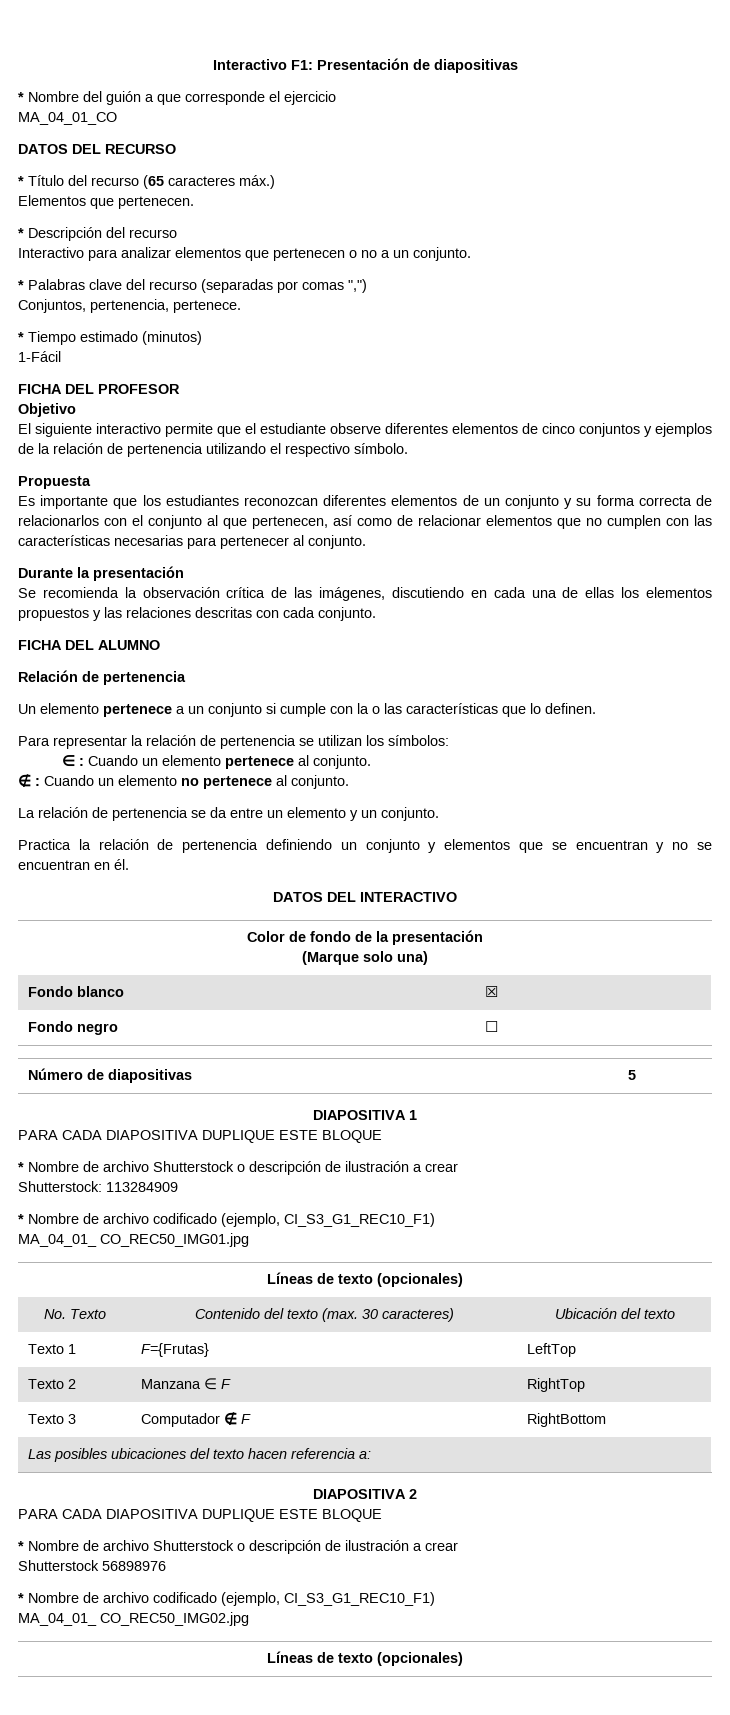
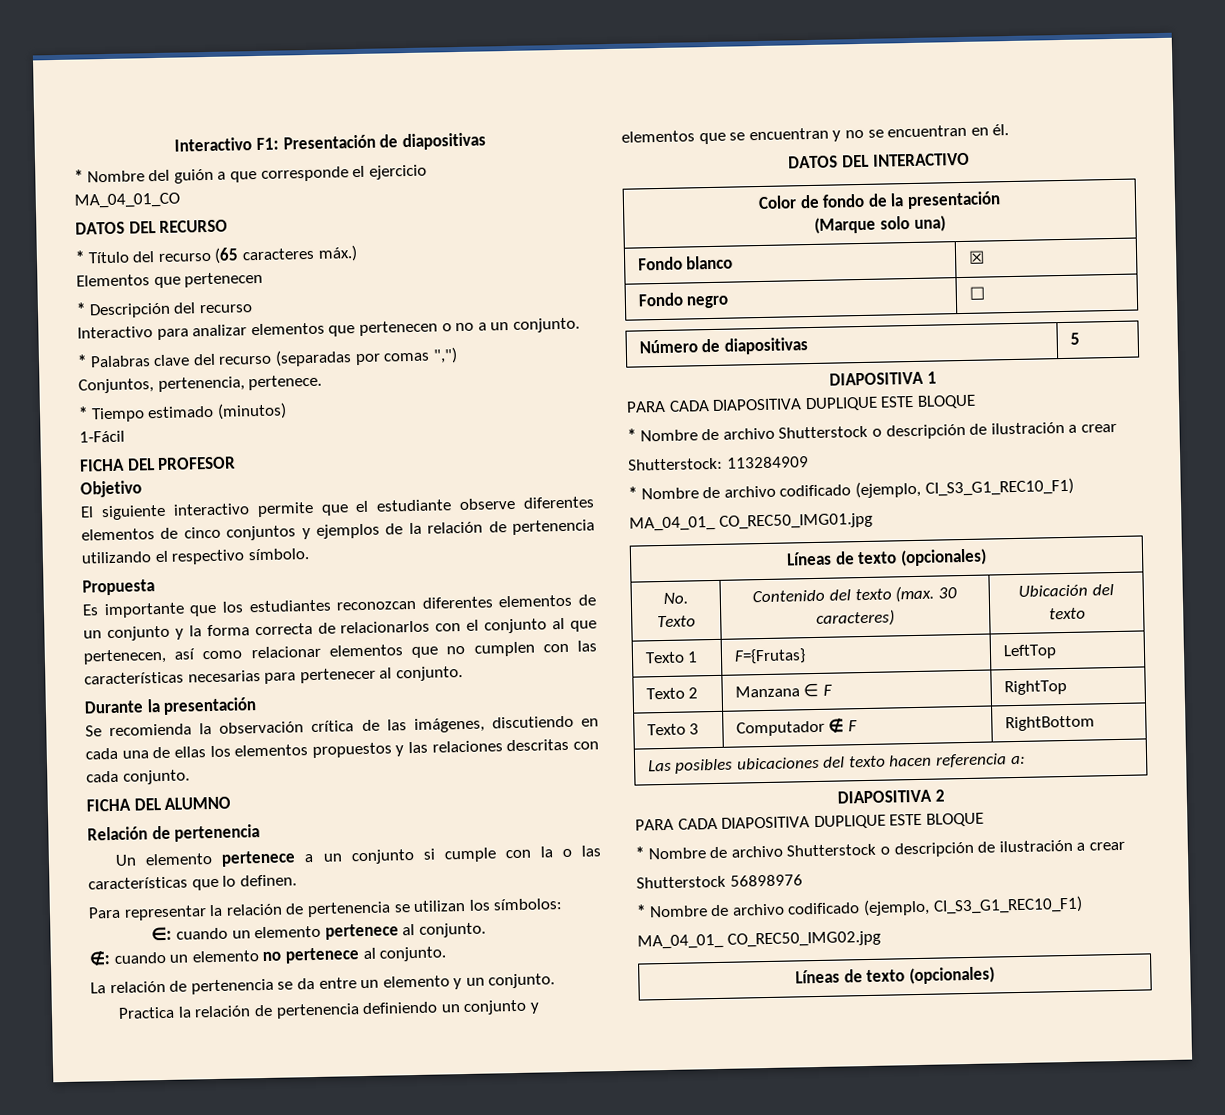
[118,196,194,209] pertenecen. -> [184,271,264,288] pertenecen
[576,498,592,506] su -> [188,625,202,637] la
[397,515,413,526] de -> (243, 655) none
[62,755,139,767] ∈ : Cuando -> [151,926,229,942] ∈: cuando
[18,774,94,787] ∉ : Cuando -> [89,950,166,966] ∉: cuando

